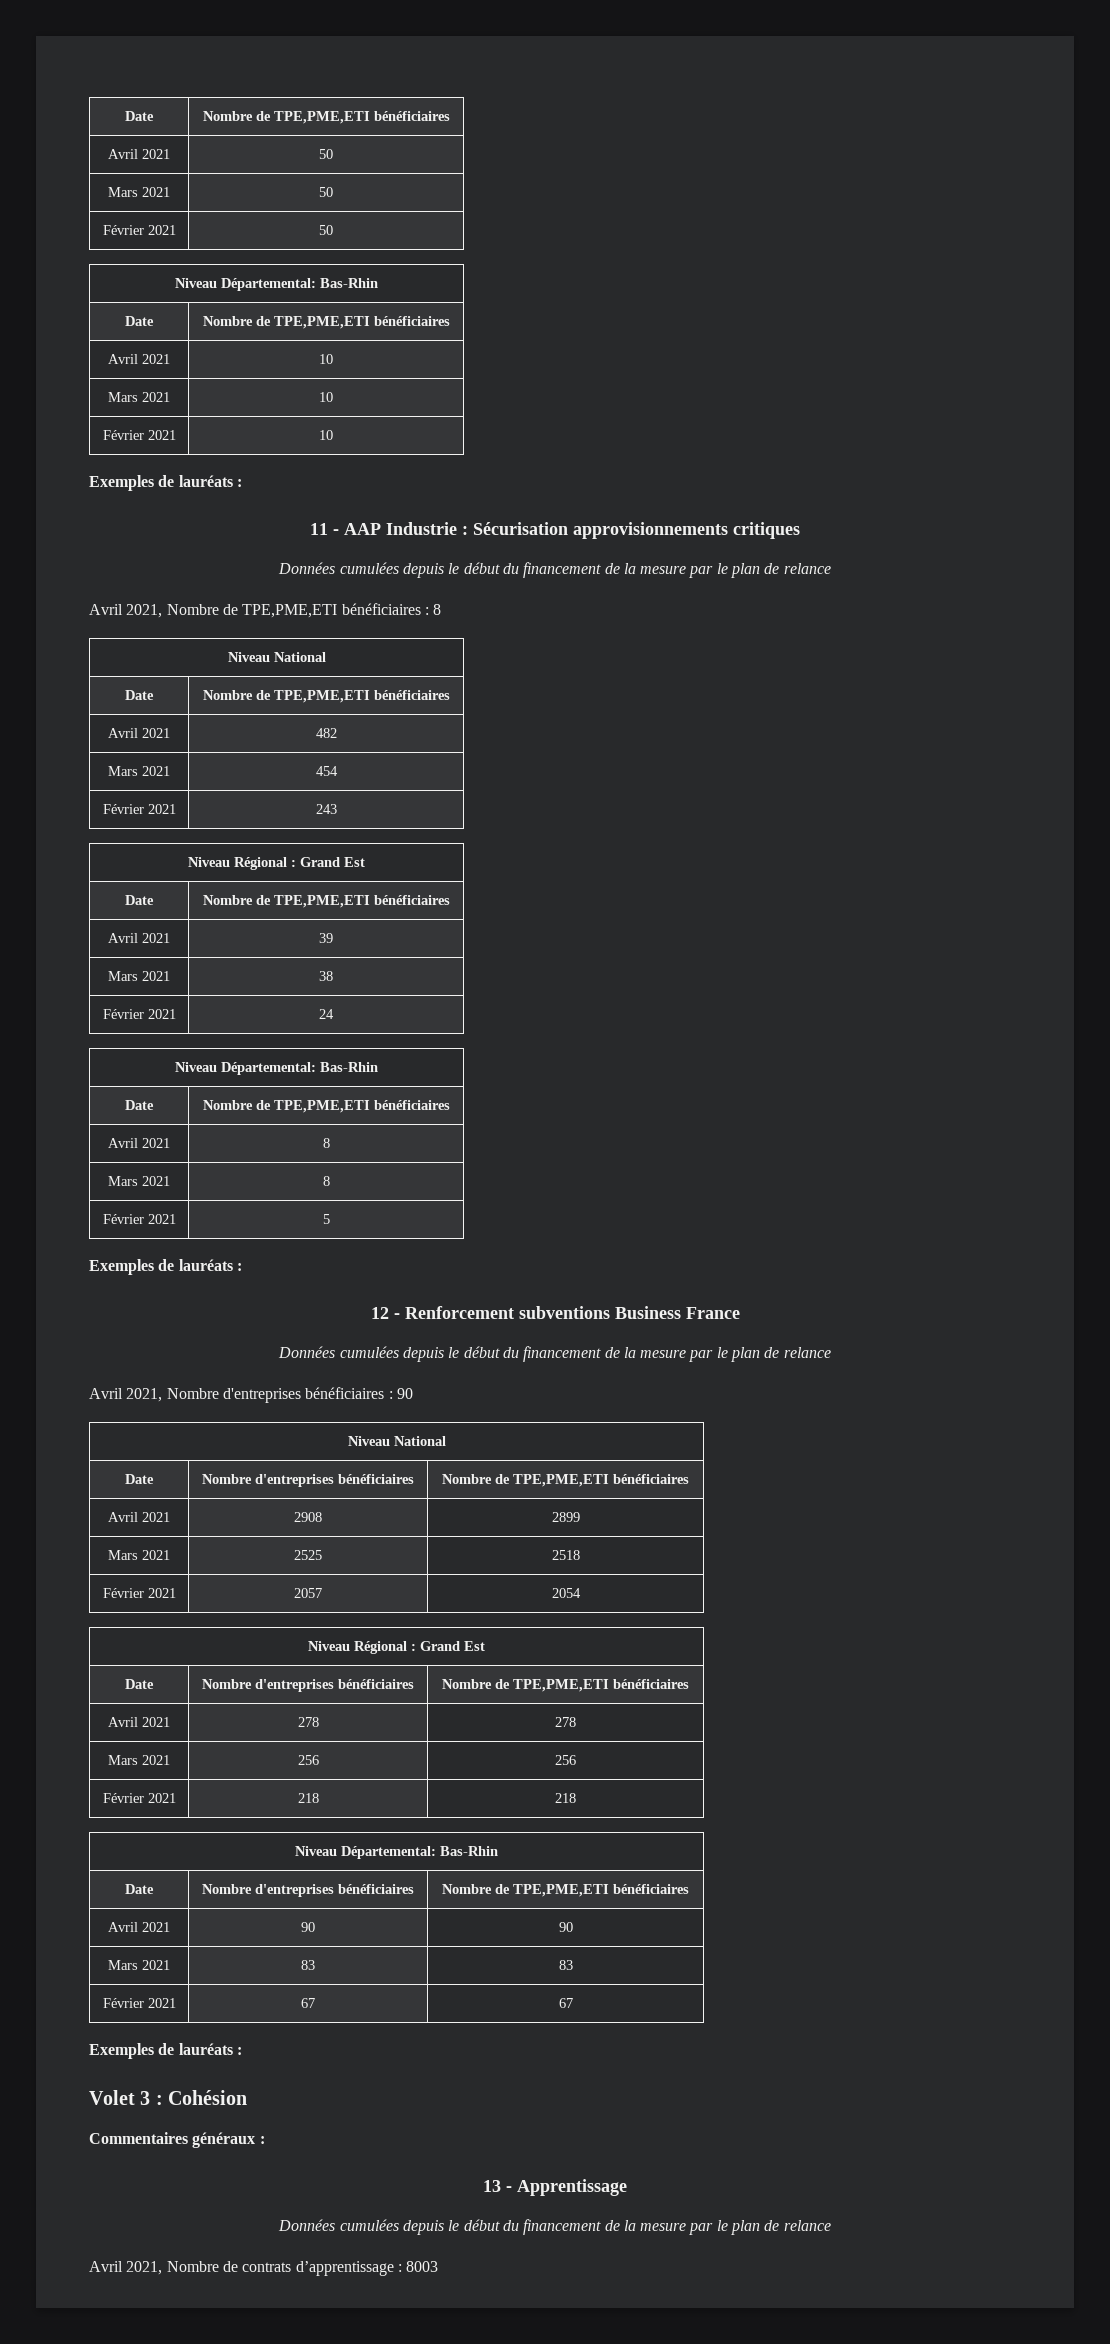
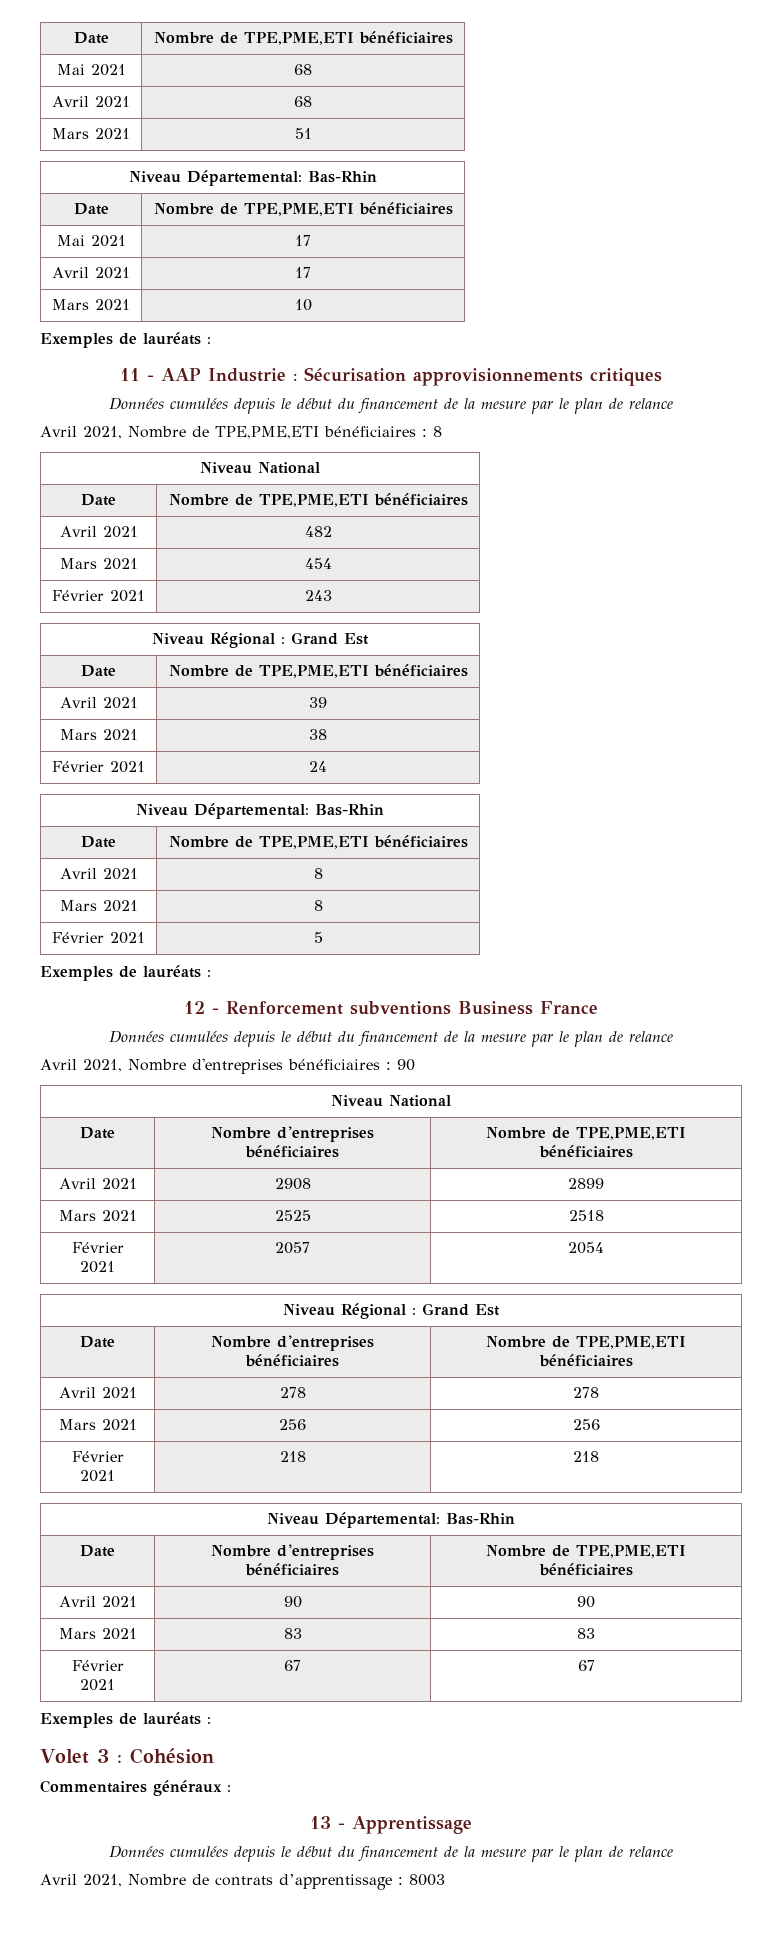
[125,111,154,121] [202,111,450,124] [108,149,170,159] [319,149,333,159] [108,187,170,197] [319,187,333,197] [102,225,176,235] [319,225,333,235] [175,278,378,291] [125,316,154,326] [202,316,450,329] [108,354,170,364] [319,354,333,364] Date | Nombre de TPE,PME,ETI bénéficiaires // Avril 2021 | 50 // Mars 2021 | 50 // Février 2021 | 50 // Niveau Départemental: Bas-Rhin // Date | Nombre de TPE,PME,ETI bénéficiaires // Avril 2021 | 10 -> [73,32,109,44] [153,31,453,45] [56,64,126,76] [294,64,312,75] [52,96,130,108] [294,96,312,107] [52,128,130,140] [294,128,312,139] [128,170,377,186] [73,203,109,215] [153,202,453,216] [56,235,126,247] [295,235,311,246] [52,267,130,279] [295,267,311,278] Date | Nombre de TPE,PME,ETI bénéficiaires // Mai 2021 | 68 // Avril 2021 | 68 // Mars 2021 | 51 // Niveau Départemental: Bas-Rhin // Date | Nombre de TPE,PME,ETI bénéficiaires // Mai 2021 | 17 // Avril 2021 | 17
[102,430,176,440] [319,430,333,440] // Février 2021 | 10 -> (312, 305) none

